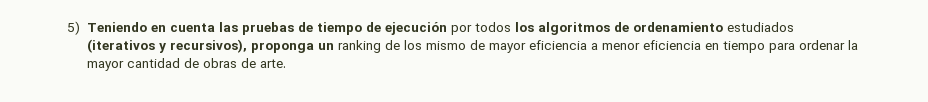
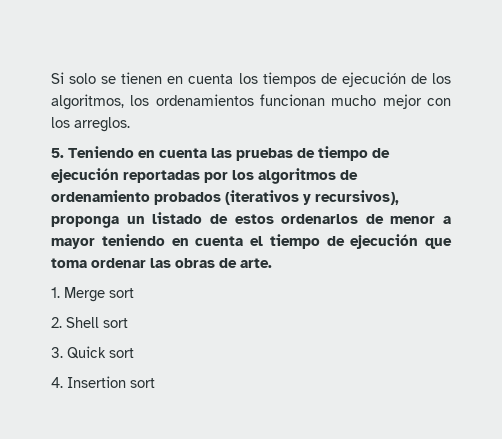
[67,21,80,35] 5) -> [51,72,451,87] [51,94,451,110] [51,117,130,132] [51,148,64,158] Si solo se tienen en cuenta los tiempos de ejecución de los algoritmos, los ordenamientos funcionan mucho mejor con los arreglos. // 5.
[450,22,511,35] por todos -> [123,170,228,183] reportadas por
[726,22,794,32] estudiados -> [154,192,221,205] probados
[337,40,858,53] [86,58,286,71] ranking de los mismo de mayor eficiencia a menor eficiencia en tiempo para ordenar la mayor cantidad de obras de arte. -> [152,212,451,224] [51,234,452,249] [51,258,272,268] [51,287,134,302] [51,317,128,328] [51,346,134,359] [51,376,155,388] listado de estos ordenarlos de menor a mayor teniendo en cuenta el tiempo de ejecución que toma ordenar las obras de arte. // 1. Merge sort // 2. Shell sort // 3. Quick sort // 4. Insertion sort

